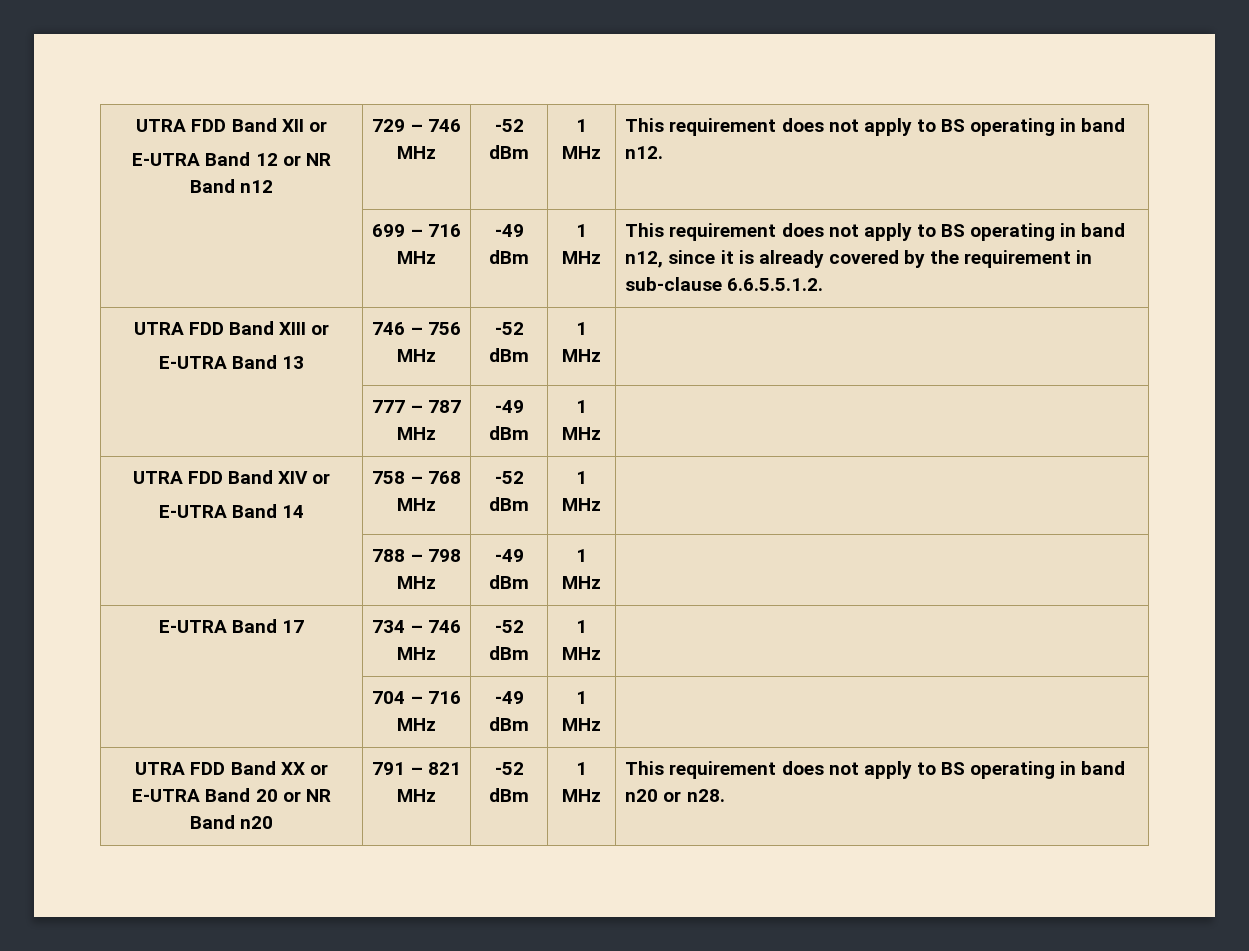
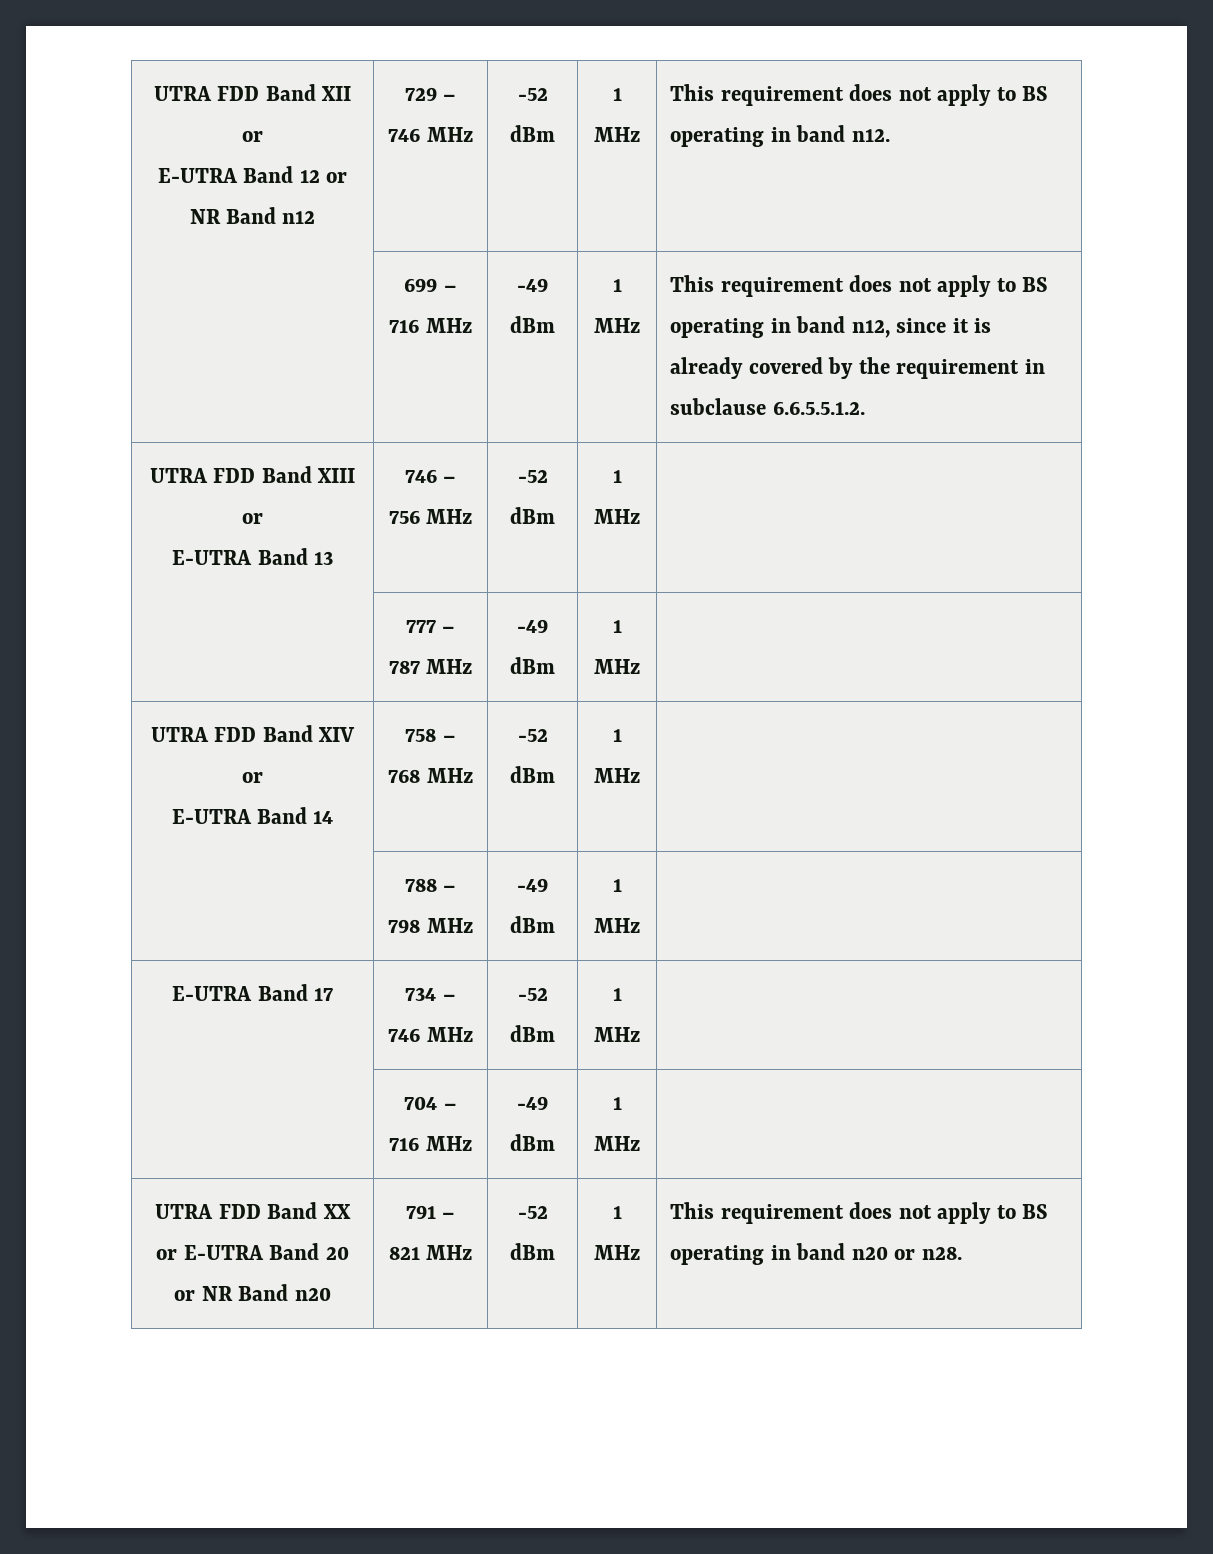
[625,277,723,291] sub-clause -> [670,398,767,415] subclause

